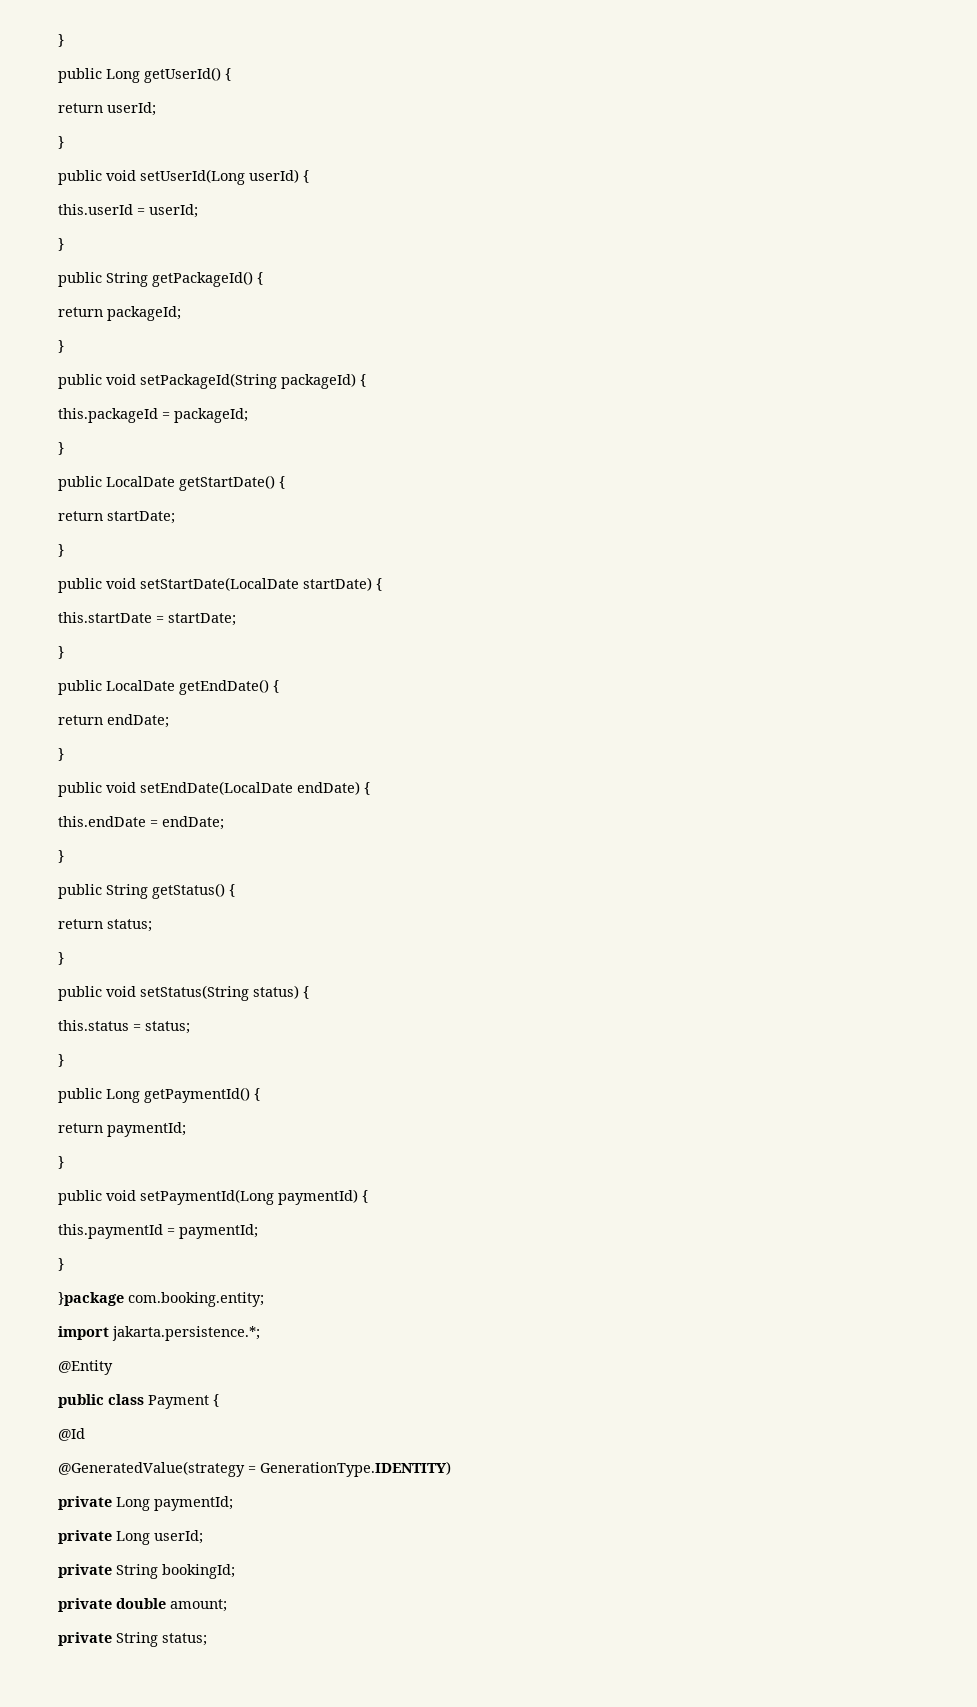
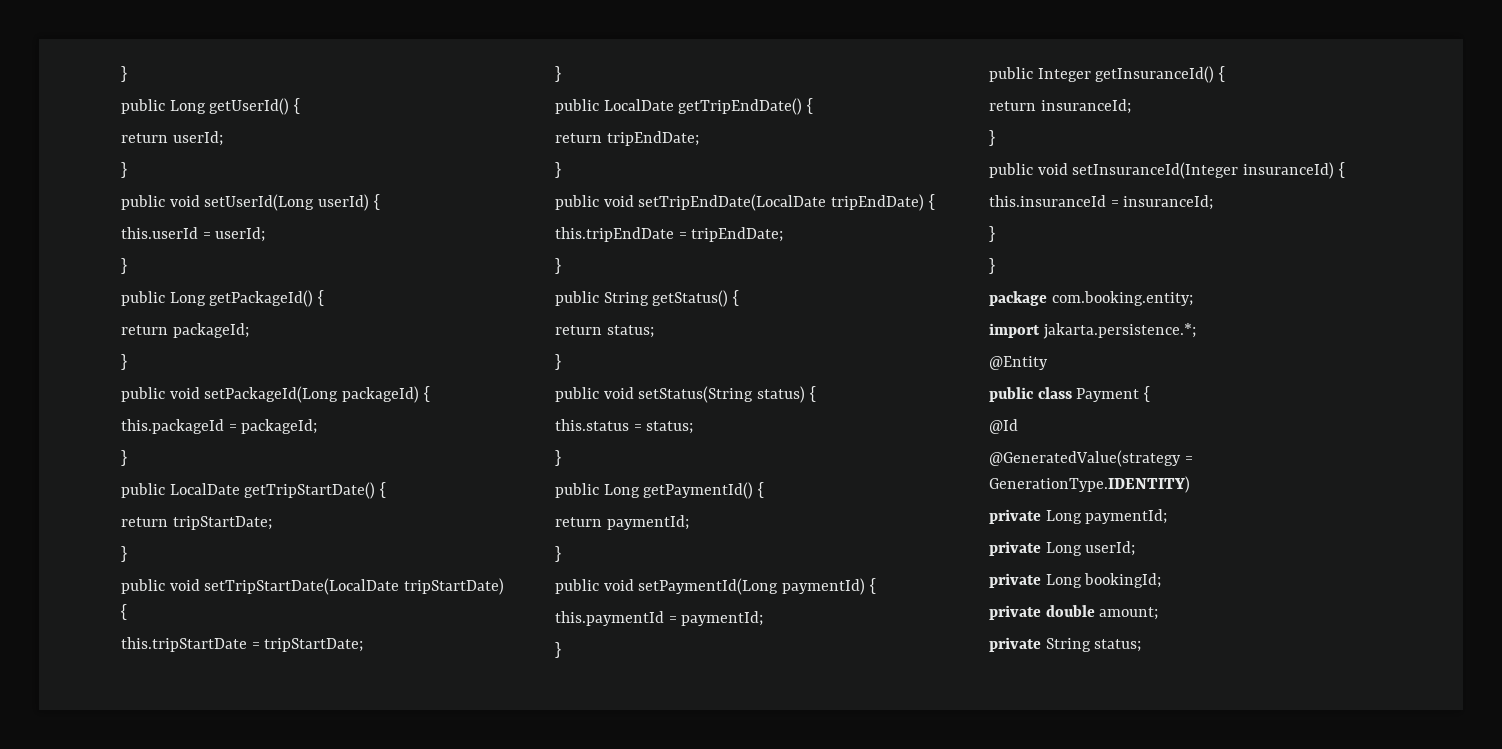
[106,272,148,287] String -> [169,292,206,306] Long
[140,373,277,389] setPackageId(String -> [204,386,339,403] setPackageId(Long
[179,475,285,491] [58,511,175,524] [58,544,64,557] [58,577,382,593] [58,612,236,626] [58,646,64,659] [58,679,279,695] [58,714,169,728] [58,748,64,761] [58,781,370,797] [58,816,224,830] getStartDate() { // return startDate; // } // public void setStartDate(LocalDate startDate) { // this.startDate = startDate; // } // public LocalDate getEndDate() { // return endDate; // } // public void setEndDate(LocalDate endDate) { // this.endDate = endDate; -> [244,482,387,499] [121,516,272,530] [121,546,127,562] [121,578,505,595] [121,604,127,620] [121,637,364,652] [555,66,561,82] [555,98,814,115] [555,131,699,146] [555,162,561,178] [555,194,935,211] [555,227,784,242] getTripStartDate() { // return tripStartDate; // } // public void setTripStartDate(LocalDate tripStartDate) { // this.tripStartDate = tripStartDate; // } // public LocalDate getTripEndDate() { // return tripEndDate; // } // public void setTripEndDate(LocalDate tripEndDate) { // this.tripEndDate = tripEndDate;
[58,1292,124,1306] }package -> [989,66,1226,83] [989,99,1131,114] [989,130,995,146] [989,162,1345,179] [989,195,1214,210] [989,226,995,242] [989,258,995,274] [989,291,1047,306] public Integer getInsuranceId() { // return insuranceId; // } // public void setInsuranceId(Integer insuranceId) { // this.insuranceId = insuranceId; // } // } // package
[116,1564,158,1579] String -> [1045,574,1082,588] Long

